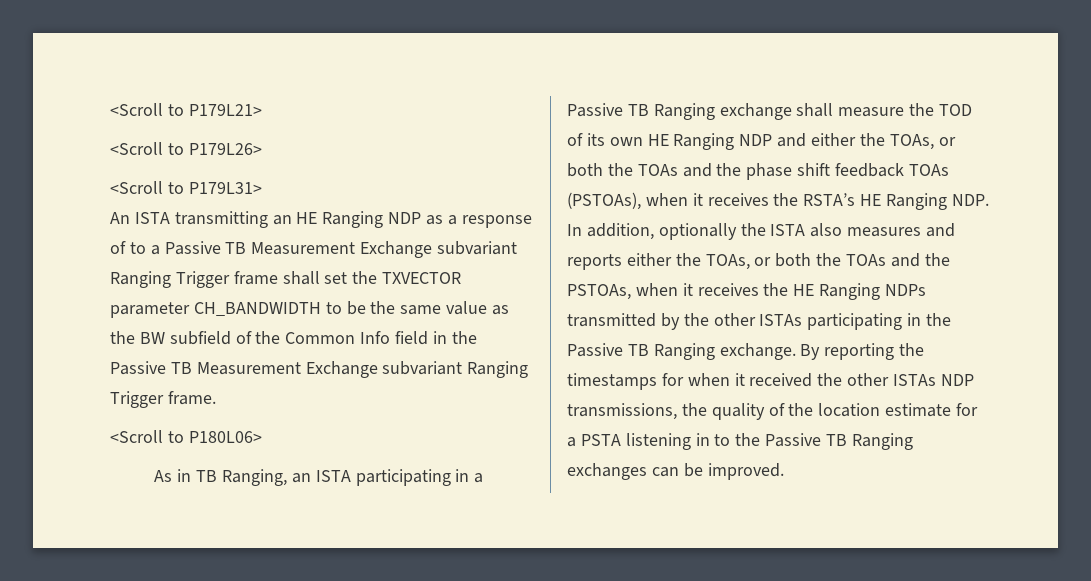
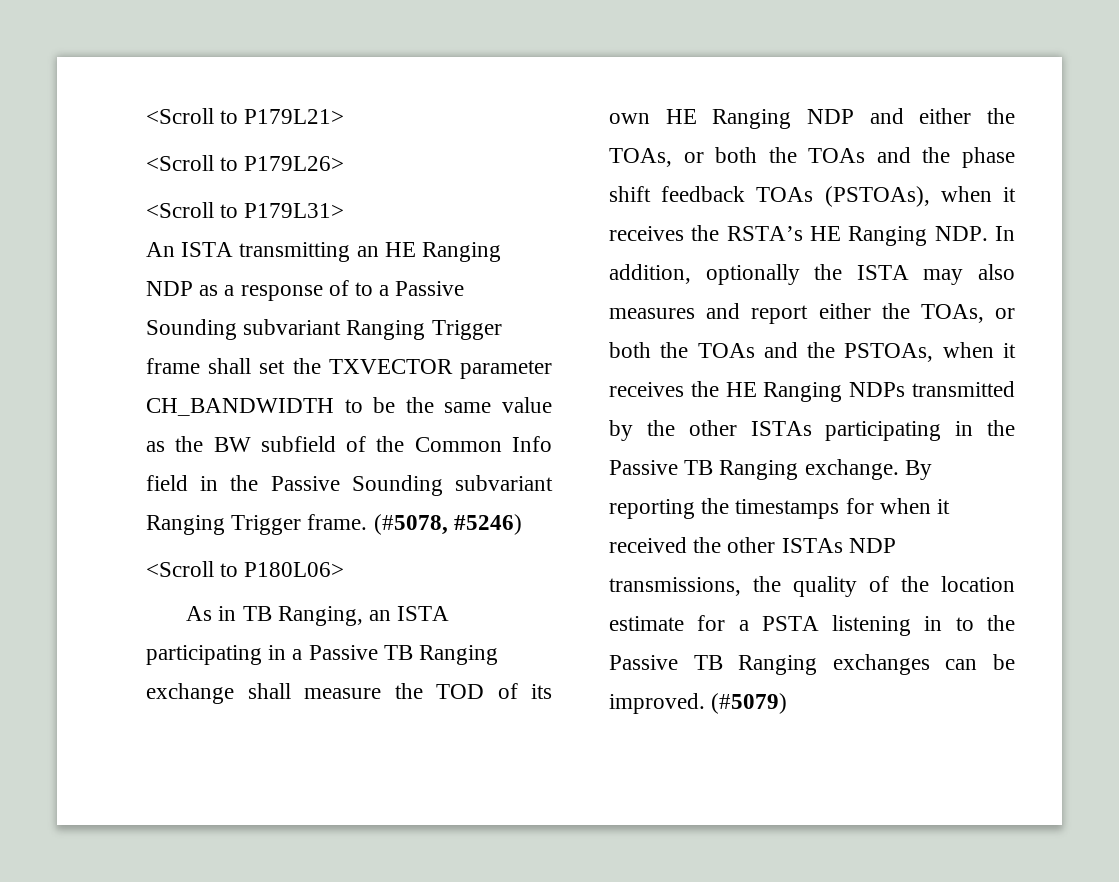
[225,241,433,258] TB Measurement Exchange -> [146,319,237,340] Sounding
[170,361,378,378] TB Measurement Exchange -> [351,475,443,496] Sounding
(216, 398) none -> [373,514,522,535] (#5078, #5246)
(806, 230) none -> [923,269,964,285] may
[567,254,622,270] reports -> [751,305,809,324] report
(784, 471) none -> [711,693,788,714] (#5079)

